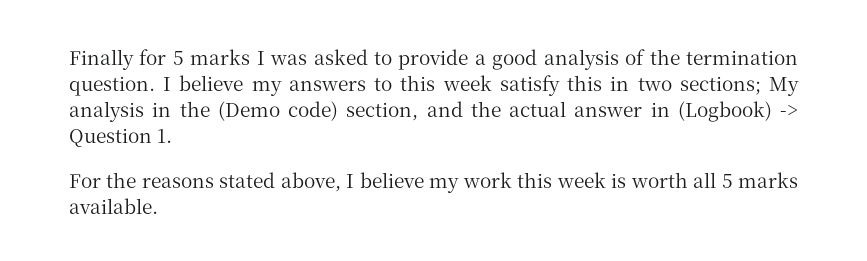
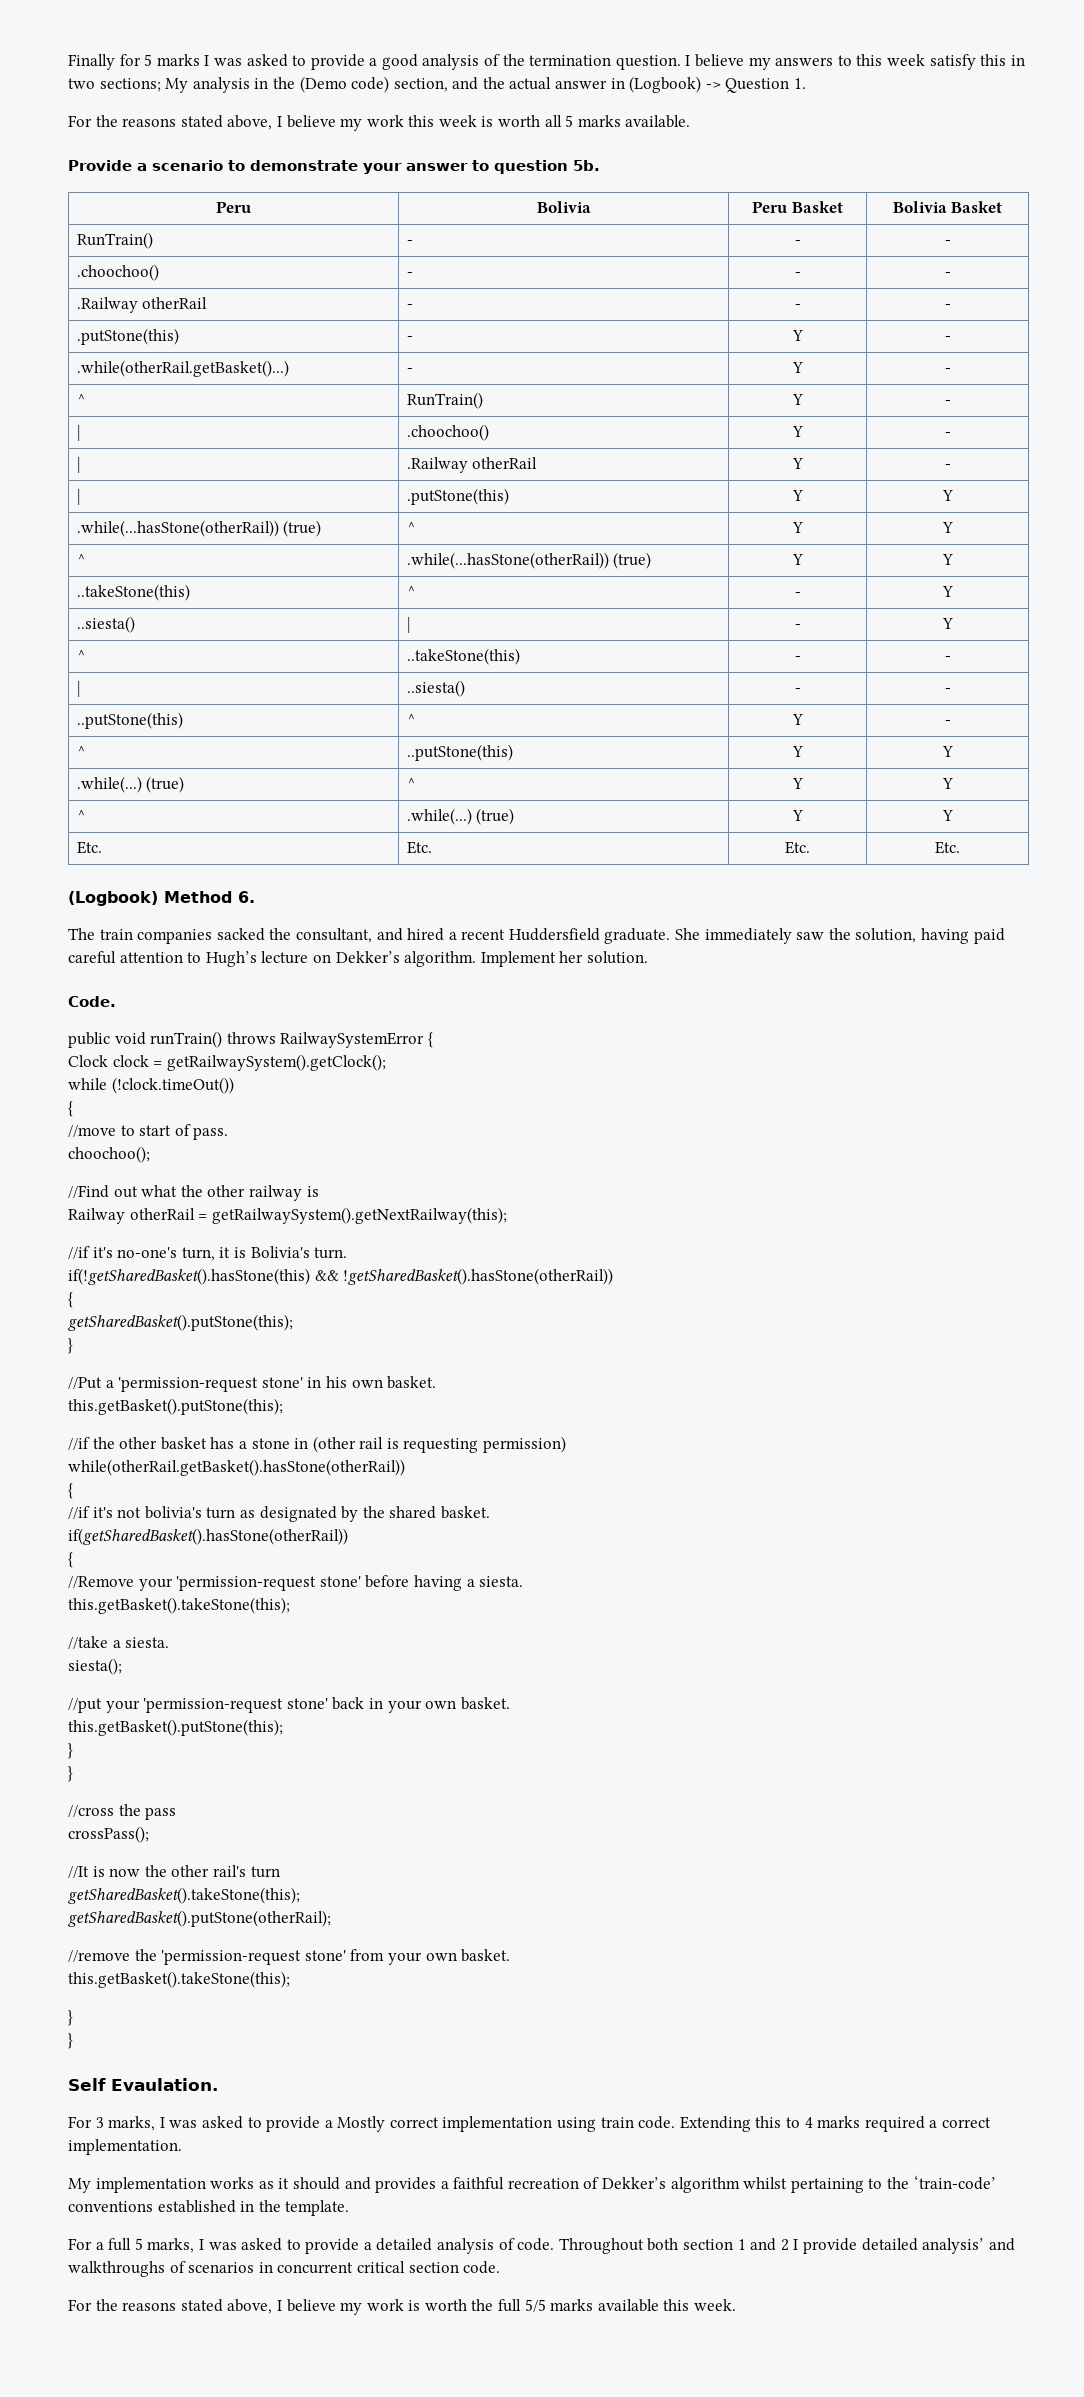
(158, 206) none -> [68,160,600,174] [216,201,251,213] [536,201,591,213] [752,201,843,213] [892,201,1003,213] [76,232,153,249] [406,240,413,245] [794,240,801,245] [944,240,951,245] [76,264,159,281] [406,272,413,277] [794,272,801,277] [944,272,951,277] [76,297,208,313] [406,304,413,309] [794,304,801,309] [944,304,951,309] [76,328,179,345] [406,336,413,341] [791,330,803,341] [944,336,951,341] [76,360,289,377] [406,368,413,373] [791,362,803,373] [944,368,951,373] [76,394,86,405] [406,392,483,409] [791,394,803,405] [944,400,951,405] [76,425,80,441] [406,424,489,441] [791,426,803,437] [944,432,951,437] [76,457,80,473] [406,457,538,473] [791,458,803,469] [944,464,951,469] [76,489,80,505] [406,488,509,505] [791,490,803,501] [941,490,953,501] [76,520,322,537] [406,522,416,533] [791,522,803,533] [941,522,953,533] [76,554,86,565] [406,552,652,569] [791,554,803,565] [941,554,953,565] [76,584,190,601] [406,586,416,597] [794,592,801,597] [941,586,953,597] [76,616,135,633] [406,617,410,633] [794,624,801,629] [941,618,953,629] [76,650,86,661] [406,648,520,665] [794,656,801,661] [944,656,951,661] [76,681,80,697] [406,680,465,697] [794,688,801,693] [944,688,951,693] [76,712,183,729] [406,714,416,725] [791,714,803,725] [944,720,951,725] [76,746,86,757] [406,744,513,761] [791,746,803,757] [941,746,953,757] [76,776,185,793] [406,778,416,789] [791,778,803,789] [941,778,953,789] [76,810,86,821] [406,808,515,825] [791,810,803,821] [941,810,953,821] [76,841,102,854] [406,841,432,854] [785,841,810,854] [935,841,960,854] [68,891,255,906] [68,928,1005,944] [68,951,648,967] [68,996,116,1007] [68,1031,433,1048] [68,1054,386,1071] [68,1077,234,1094] [68,1101,73,1117] [68,1124,229,1140] [68,1146,150,1163] [68,1185,319,1201] [68,1207,507,1224] [68,1246,348,1261] [68,1268,614,1285] [68,1292,73,1308] [68,1314,293,1331] [68,1338,73,1354] [68,1376,437,1392] [68,1398,283,1415] [68,1436,567,1453] [68,1459,405,1476] [68,1483,73,1499] [68,1506,490,1522] [68,1528,348,1545] [68,1552,73,1568] [68,1575,524,1591] [68,1597,290,1614] [68,1636,170,1649] [68,1658,122,1675] [68,1697,510,1713] [68,1719,283,1736] [68,1743,73,1759] [68,1766,73,1782] [68,1804,177,1820] [68,1826,149,1843] [68,1865,280,1878] [68,1887,300,1904] [68,1910,331,1927] [68,1949,511,1965] [68,1971,290,1988] [68,2010,73,2026] [68,2033,73,2049] [68,2078,218,2091] [68,2116,991,2132] [68,2139,182,2155] [68,2175,996,2193] [68,2200,350,2216] [68,2238,1015,2254] [68,2261,501,2277] [68,2299,737,2315] // Provide a scenario to demonstrate your answer to question 5b. // Peru | Bolivia | Peru Basket | Bolivia Basket // RunTrain() | - | - | - // .choochoo() | - | - | - // .Railway otherRail | - | - | - // .putStone(this) | - | Y | - // .while(otherRail.getBasket()...) | - | Y | - // ^ | RunTrain() | Y | - // | | .choochoo() | Y | - // | | .Railway otherRail | Y | - // | | .putStone(this) | Y | Y // .while(...hasStone(otherRail)) (true) | ^ | Y | Y // ^ | .while(...hasStone(otherRail)) (true) | Y | Y // ..takeStone(this) | ^ | - | Y // ..siesta() | | | - | Y // ^ | ..takeStone(this) | - | - // | | ..siesta() | - | - // ..putStone(this) | ^ | Y | - // ^ | ..putStone(this) | Y | Y // .while(...) (true) | ^ | Y | Y // ^ | .while(...) (true) | Y | Y // Etc. | Etc. | Etc. | Etc. // (Logbook) Method 6. // The train companies sacked the consultant, and hired a recent Huddersfield graduate. She immediately saw the solution, having paid careful attention to Hugh’s lecture on Dekker’s algorithm. Implement her solution. // Code. // public void runTrain() throws RailwaySystemError { // Clock clock = getRailwaySystem().getClock(); // while (!clock.timeOut()) // { // //move to start of pass. // choochoo(); // //Find out what the other railway is // Railway otherRail = getRailwaySystem().getNextRailway(this); // //if it's no-one's turn, it is Bolivia's turn. // if(!getSharedBasket().hasStone(this) && !getSharedBasket().hasStone(otherRail)) // { // getSharedBasket().putStone(this); // } // //Put a 'permission-request stone' in his own basket. // this.getBasket().putStone(this); // //if the other basket has a stone in (other rail is requesting permission) // while(otherRail.getBasket().hasStone(otherRail)) // { // //if it's not bolivia's turn as designated by the shared basket. // if(getSharedBasket().hasStone(otherRail)) // { // //Remove your 'permission-request stone' before having a siesta. // this.getBasket().takeStone(this); // //take a siesta. // siesta(); // //put your 'permission-request stone' back in your own basket. // this.getBasket().putStone(this); // } // } // //cross the pass // crossPass(); // //It is now the other rail's turn // getSharedBasket().takeStone(this); // getSharedBasket().putStone(otherRail); // //remove the 'permission-request stone' from your own basket. // this.getBasket().takeStone(this); // } // } // Self Evaulation. // For 3 marks, I was asked to provide a Mostly correct implementation using train code. Extending this to 4 marks required a correct implementation. // My implementation works as it should and provides a faithful recreation of Dekker’s algorithm whilst pertaining to the ‘train-code’ conventions established in the template. // For a full 5 marks, I was asked to provide a detailed analysis of code. Throughout both section 1 and 2 I provide detailed analysis’ and walkthroughs of scenarios in concurrent critical section code. // For the reasons stated above, I believe my work is worth the full 5/5 marks available this week.

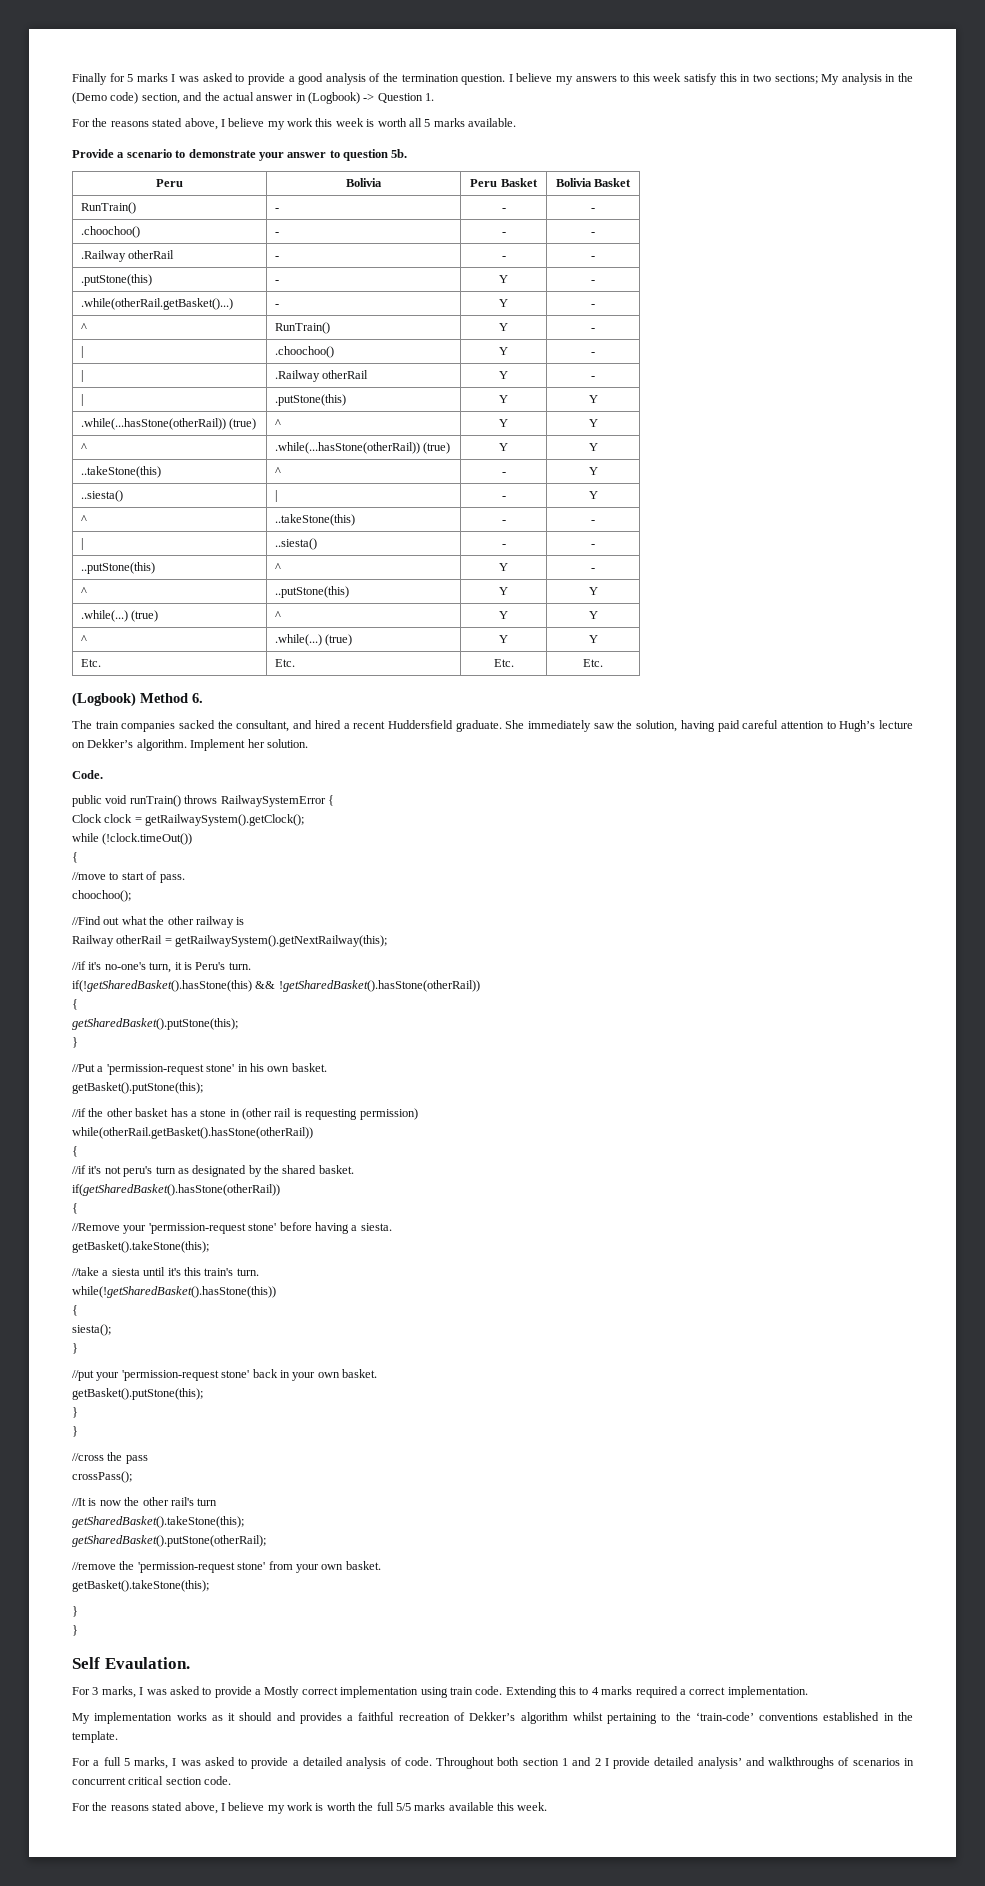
[250,1246,310,1258] Bolivia's -> [195,962,226,970] Peru's
[68,1398,283,1415] this.getBasket().putStone(this); -> [72,1082,203,1094] getBasket().putStone(this);
[144,1506,202,1519] bolivia's -> [123,1166,153,1177] peru's
[68,1597,290,1614] this.getBasket().takeStone(this); -> [72,1241,209,1253] getBasket().takeStone(this);
[125,1637,170,1648] siesta. -> [111,1267,259,1276] [72,1286,276,1298] [72,1305,78,1316] siesta until it's this train's turn. // while(!getSharedBasket().hasStone(this)) // {
(122, 1666) none -> [72,1343,78,1354] // }
[68,1719,283,1736] this.getBasket().putStone(this); -> [72,1388,203,1400] getBasket().putStone(this);
[68,1971,290,1988] this.getBasket().takeStone(this); -> [72,1580,209,1592] getBasket().takeStone(this);

